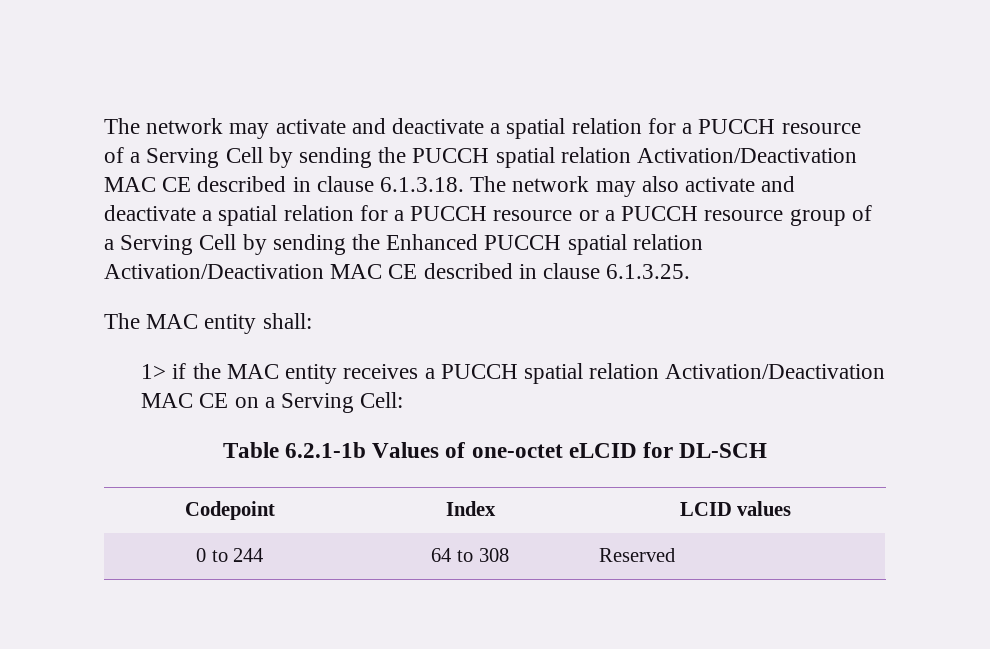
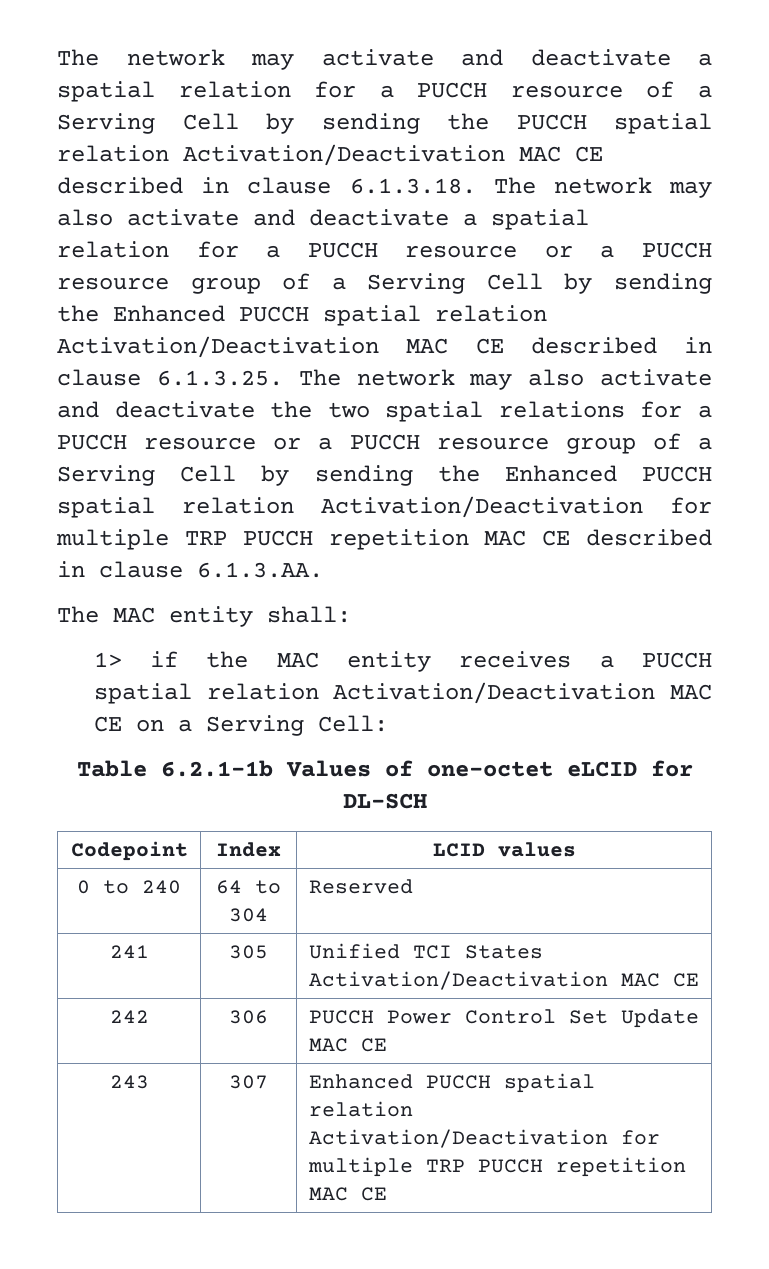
(691, 271) none -> [298,369,712,390] [57,401,712,422] [57,433,712,454] [57,465,712,486] [57,496,712,518] [56,529,712,550] [57,561,323,578] The network may also activate and deactivate the two spatial relations for a PUCCH resource or a PUCCH resource group of a Serving Cell by sending the Enhanced PUCCH spatial relation Activation/Deactivation for multiple TRP PUCCH repetition MAC CE described in clause 6.1.3.AA.
[233,548,264,562] 244 -> [142,880,181,894] 240
[478,548,509,562] 308 -> [229,908,268,922] 304
(676, 555) none -> [109,945,149,958] [229,945,268,959] [308,943,543,959] [308,971,699,990] [109,1010,149,1023] [229,1010,268,1024] [308,1009,699,1028] [308,1038,387,1052] [109,1075,149,1089] [229,1075,268,1089] [308,1073,595,1093] [308,1101,413,1117] [308,1129,660,1148] [307,1157,686,1177] [308,1187,387,1201] // 241 | 305 | Unified TCI States Activation/Deactivation MAC CE // 242 | 306 | PUCCH Power Control Set Update MAC CE // 243 | 307 | Enhanced PUCCH spatial relation Activation/Deactivation for multiple TRP PUCCH repetition MAC CE

